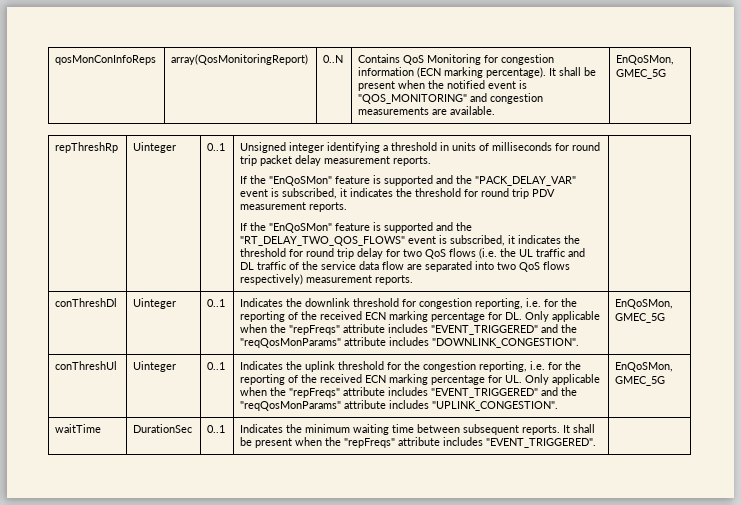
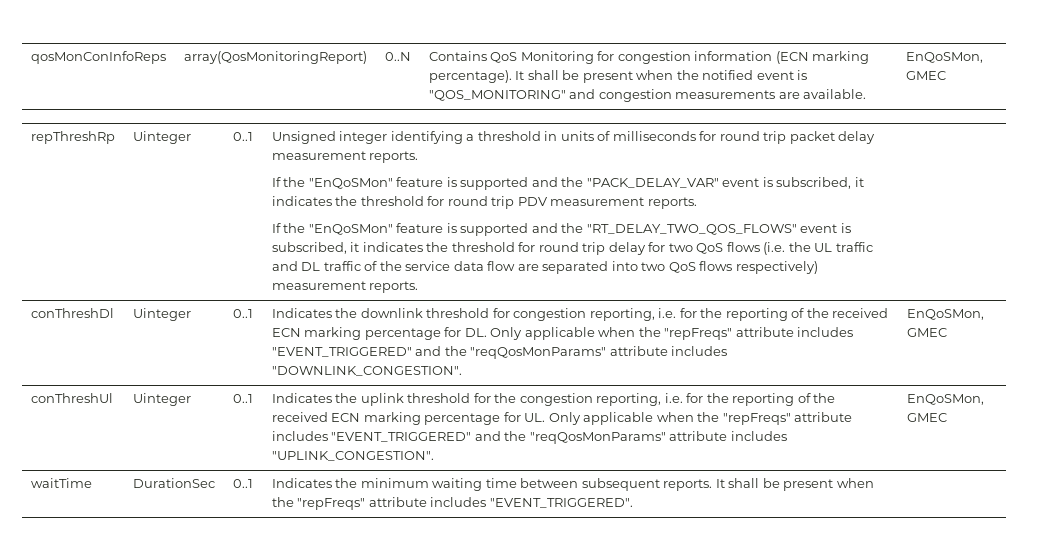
[616,69,667,79] GMEC_5G -> [905,71,946,80] GMEC
[615,313,666,323] GMEC_5G -> [906,328,947,337] GMEC
[615,376,666,386] GMEC_5G -> [906,413,947,422] GMEC

